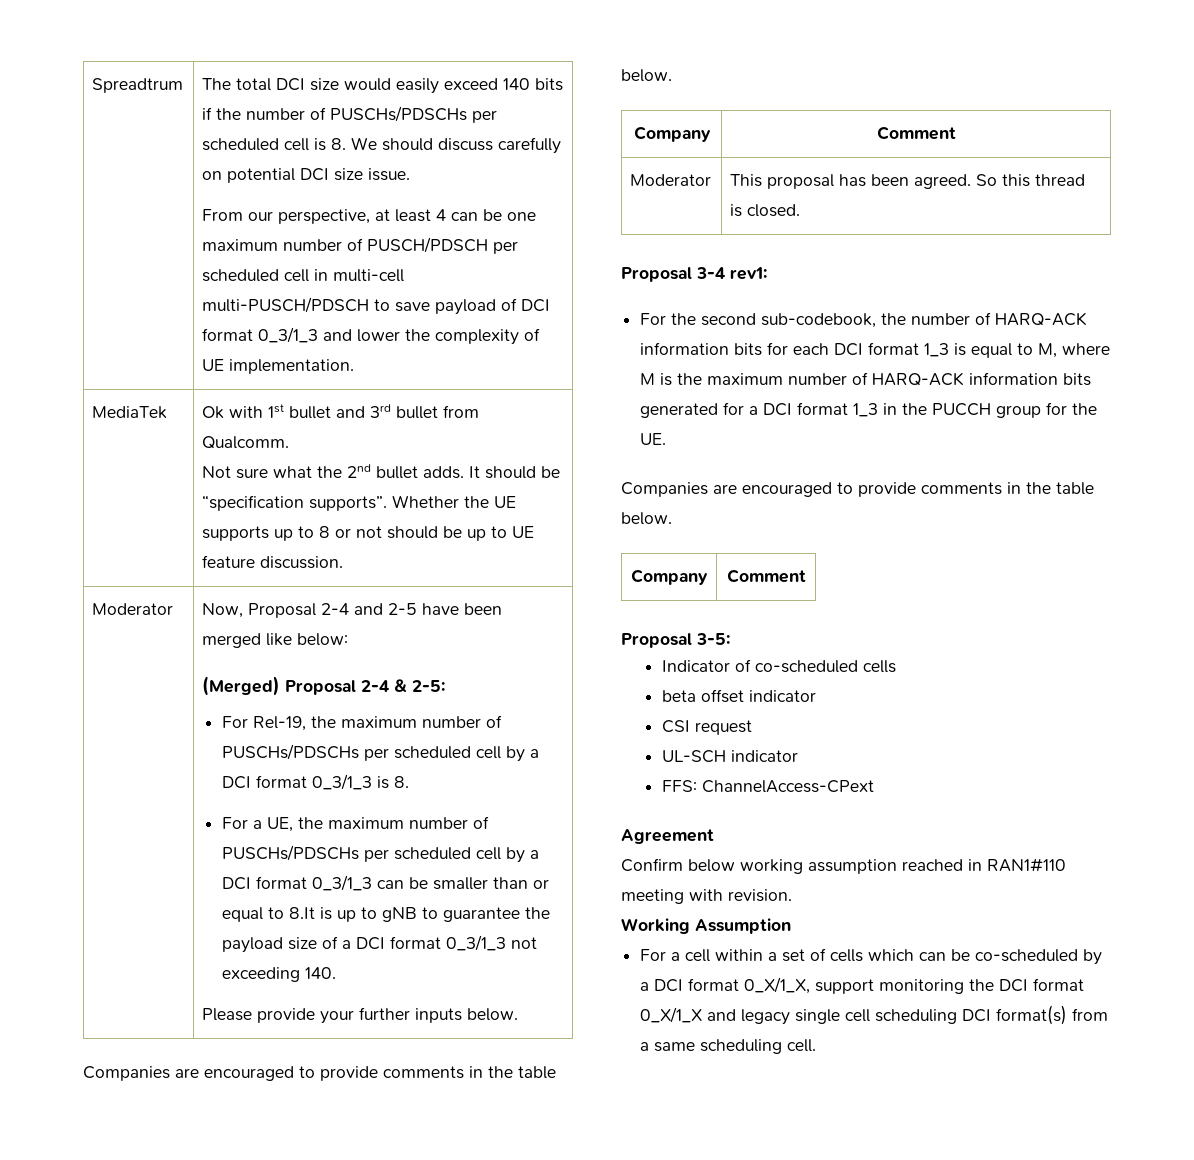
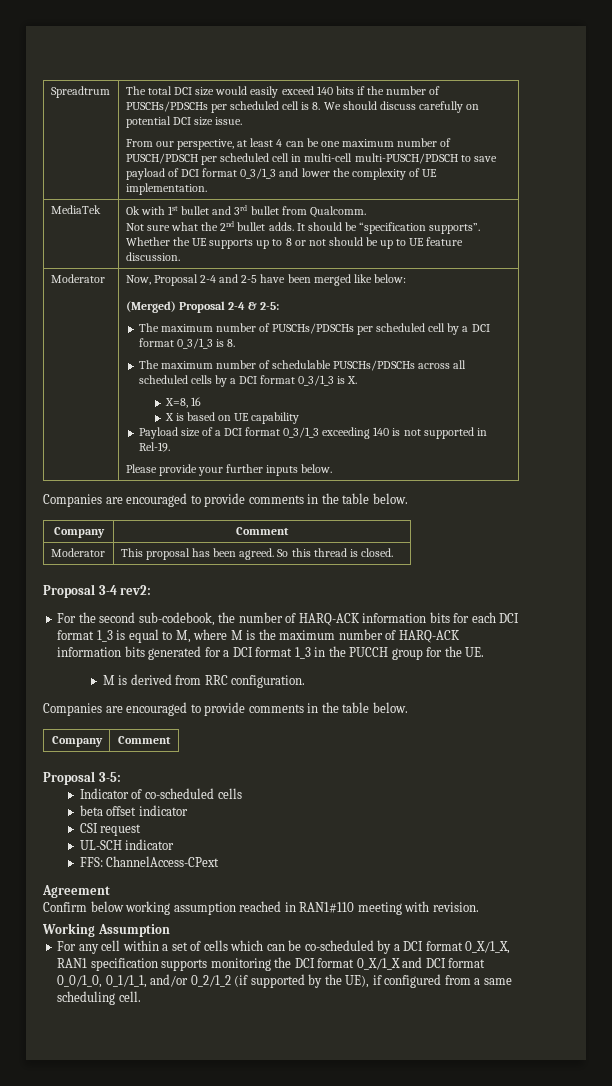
[221,716,336,731] For Rel-19, the -> [138,323,159,332] The
[221,816,489,832] [221,845,539,863] [221,875,549,891] [221,907,550,922] [221,937,283,953] For a UE, the maximum number of PUSCHs/PDSCHs per scheduled cell by a DCI format 0_3/1_3 can be smaller than or equal to 8.It is up to gNB to guarantee the payload -> [138,360,467,371] [138,375,358,387] [164,397,201,408] [164,412,300,424] [138,427,178,439] The maximum number of schedulable PUSCHs/PDSCHs across all scheduled cells by a DCI format 0_3/1_3 is X. // X=8, 16 // X is based on UE capability // Payload
[510,937,537,949] [221,967,336,982] not exceeding 140. -> [322,427,487,439] [138,442,170,452] exceeding 140 is not supported in Rel-19.
[730,267,767,280] rev1: -> [120,585,152,595] rev2:
(667, 439) none -> [102,674,306,688] // M is derived from RRC configuration.
[671,952,681,961] a -> [78,944,99,954] any
[815,979,875,994] support -> [57,958,208,971] RAN1 specification supports
[741,1005,1068,1025] legacy single cell scheduling DCI format(s) -> [425,958,486,968] [57,974,442,988] DCI format 0_0/1_0, 0_1/1_1, and/or 0_2/1_2 (if supported by the UE), if configured

